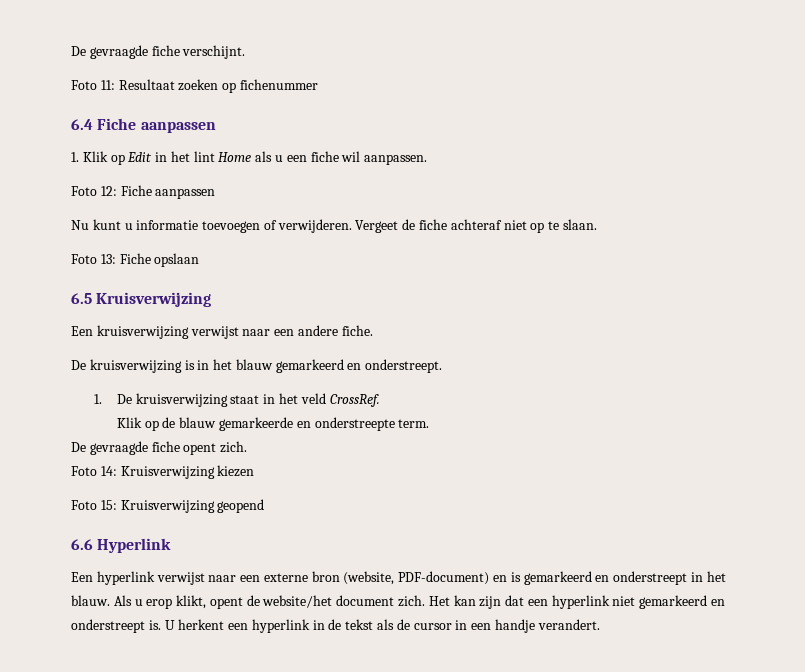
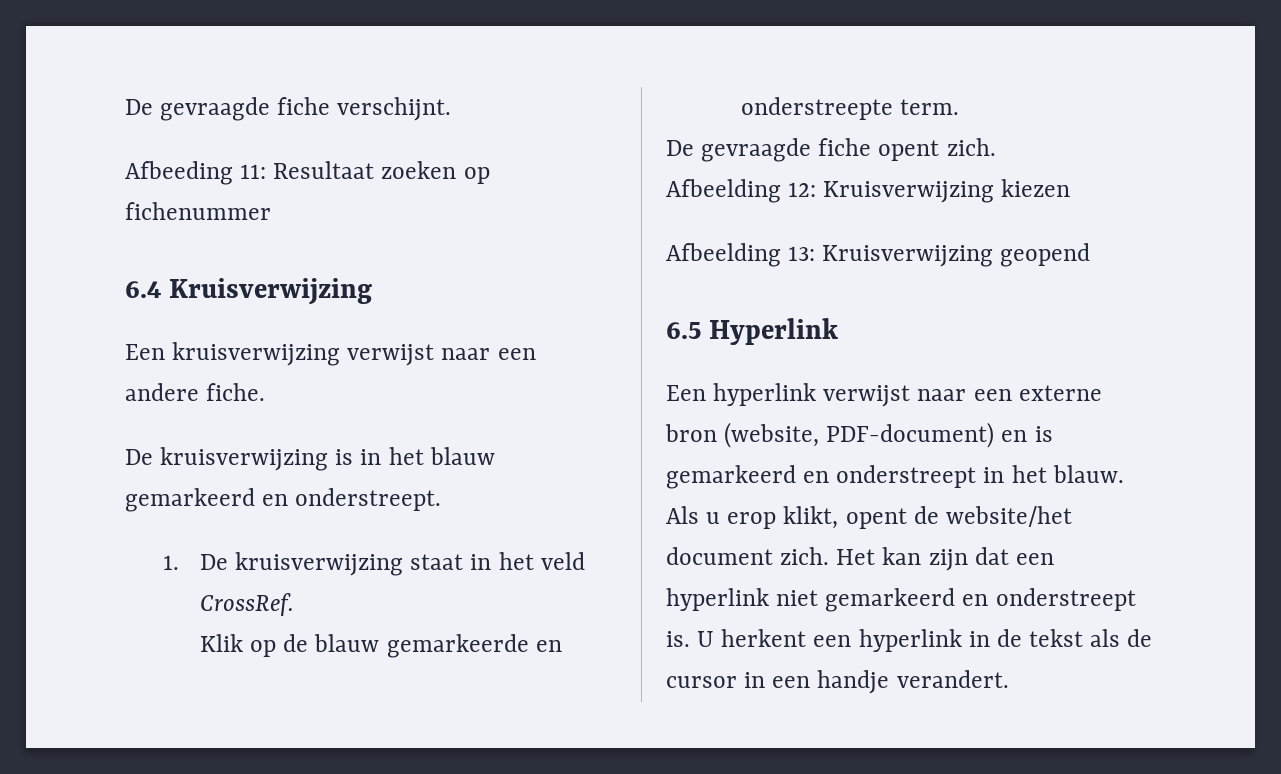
[71,80,97,90] Foto -> [125,161,233,185] Afbeeding
[97,118,216,133] [71,151,428,165] [71,185,216,199] [71,219,597,233] [71,253,200,267] [71,293,92,304] Fiche aanpassen // 1. Klik op Edit in het lint Home als u een fiche wil aanpassen. // Foto 12: Fiche aanpassen // Nu kunt u informatie toevoegen of verwijderen. Vergeet de fiche achteraf niet op te slaan. // Foto 13: Fiche opslaan // 6.5 -> (161, 289) none
[71,466,117,476] Foto 14: -> [666,179,817,203] Afbeelding 12:
[71,500,117,510] Foto 15: -> [666,243,816,267] Afbeelding 13:
[71,539,93,550] 6.6 -> [666,322,701,339] 6.5

